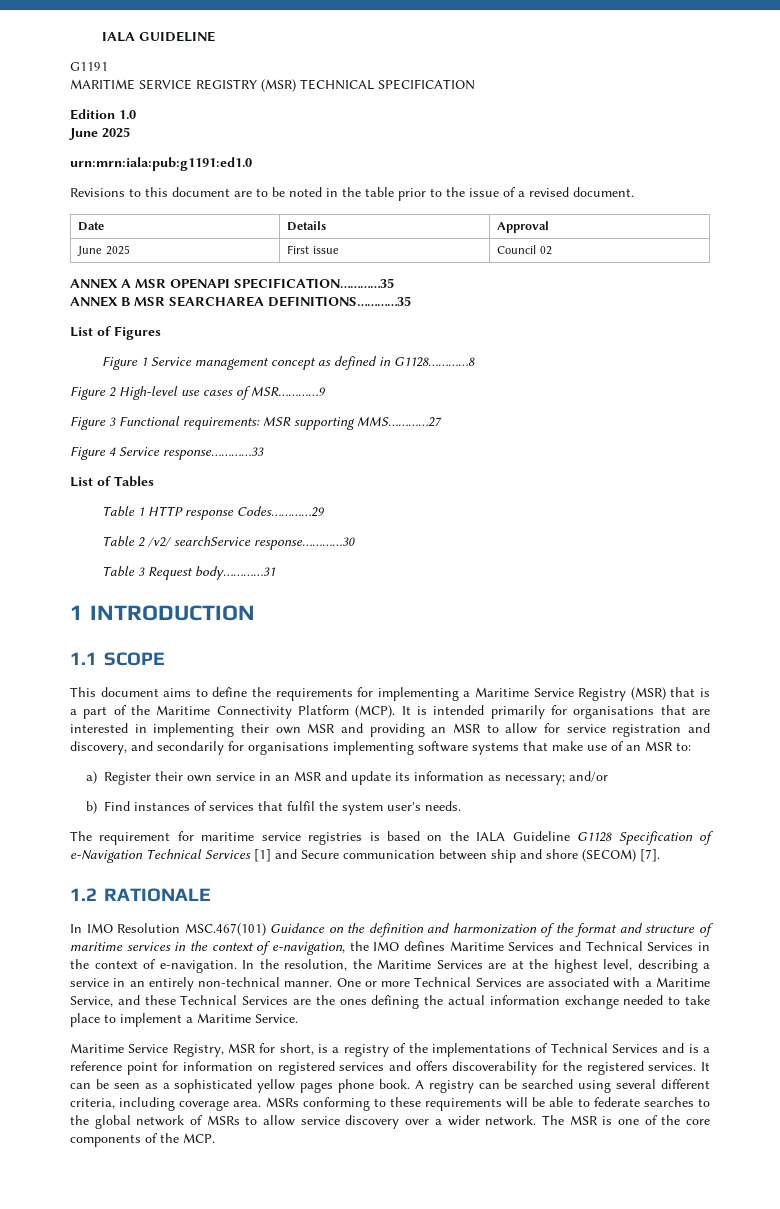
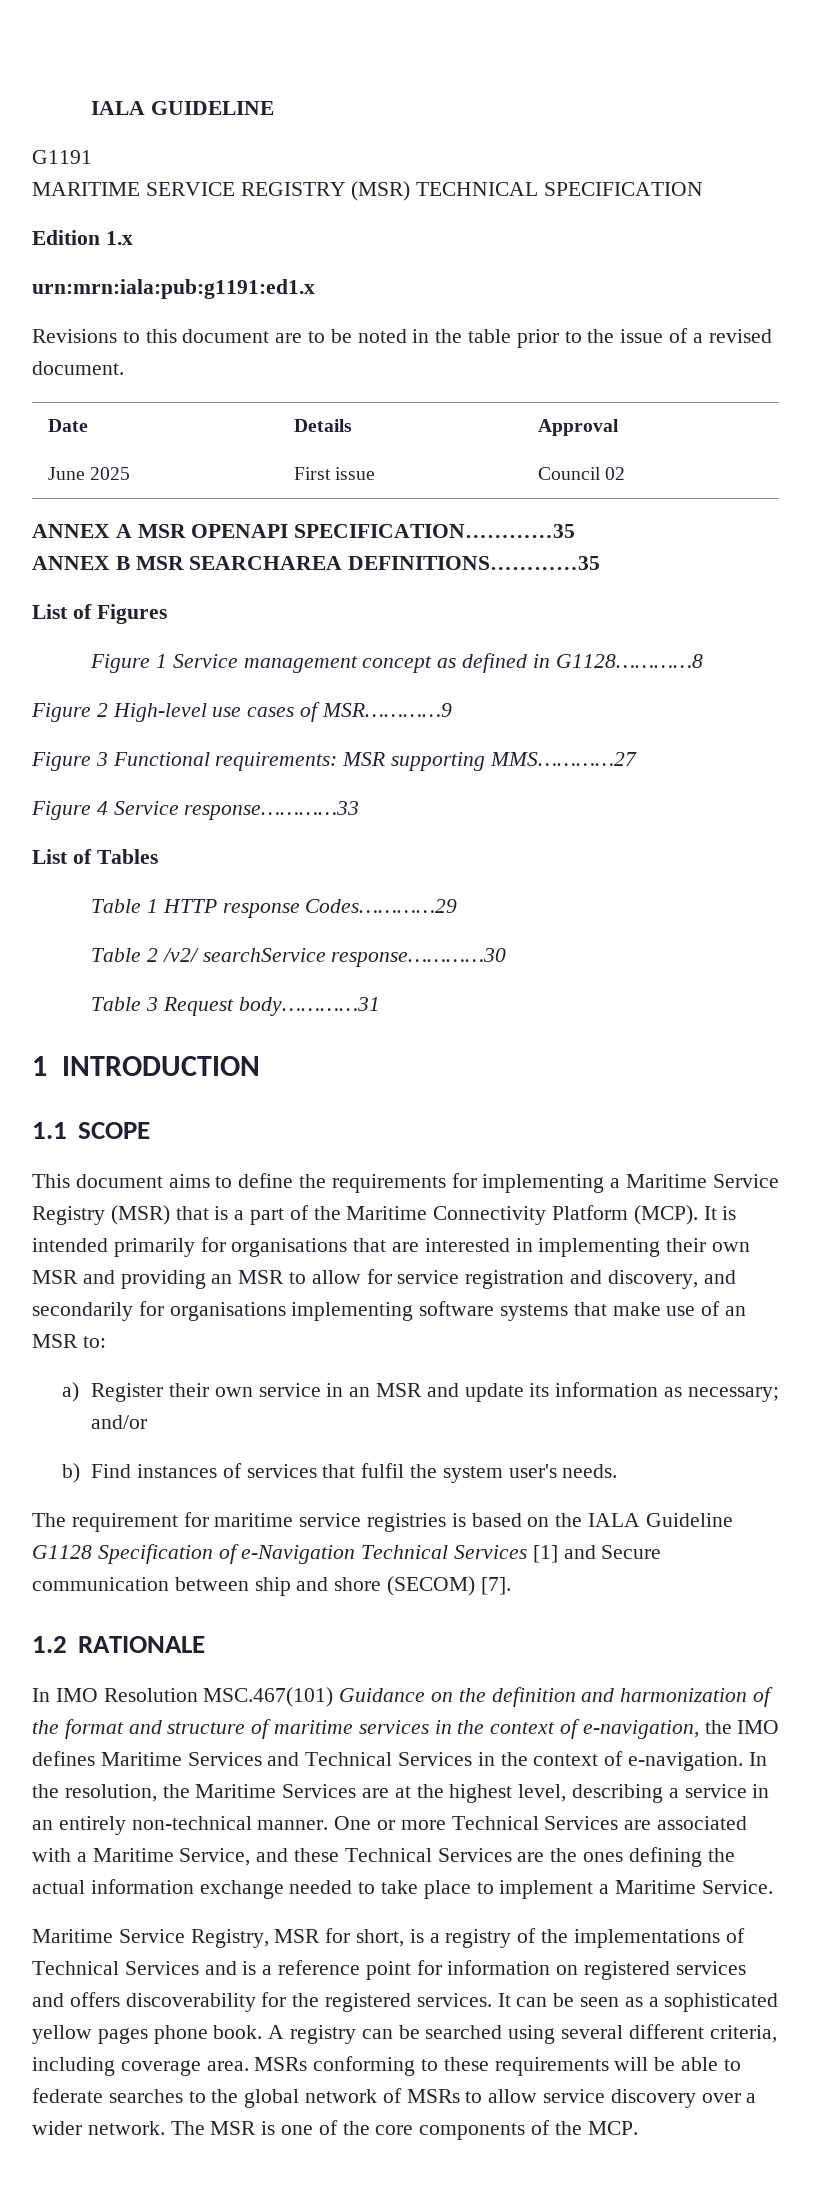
[119,110,136,119] [69,127,130,140] [70,157,252,171] 1.0 // June 2025 // urn:mrn:iala:pub:g1191:ed1.0 -> [105,231,133,245] [32,279,315,299] 1.x // urn:mrn:iala:pub:g1191:ed1.x

